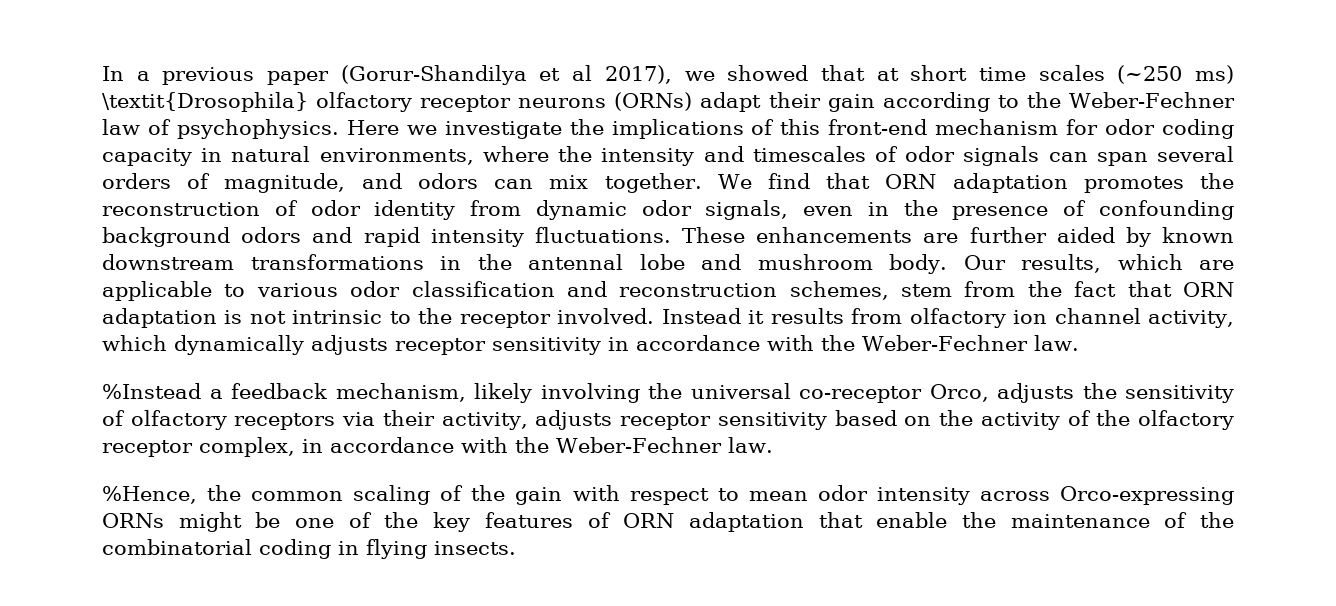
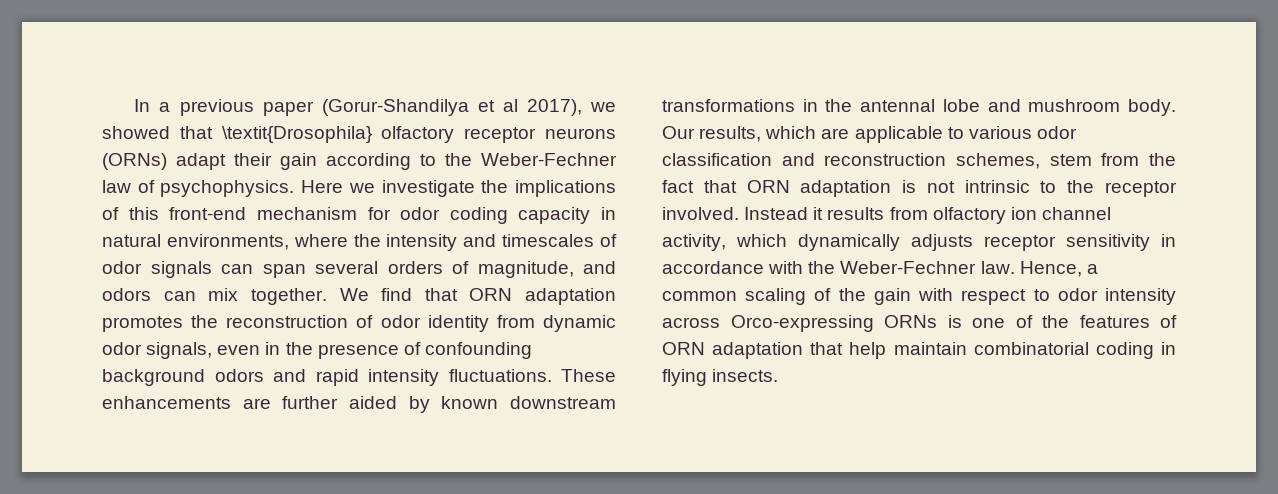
[876,65,1234,84] at short time scales (~250 ms) -> (213, 132) none
[102,383,1234,403] [102,410,1234,430] [102,437,773,457] [102,485,242,504] // %Instead a feedback mechanism, likely involving the universal co-receptor Orco, adjusts the sensitivity of olfactory receptors via their activity, adjusts receptor sensitivity based on the activity of the olfactory receptor complex, in accordance with the Weber-Fechner law. // %Hence, the -> [1019,261,1098,277] Hence, a
[748,491,808,501] mean -> (1050, 295) none
[178,512,281,532] might be -> [947,315,962,328] is
[433,512,471,532] key -> (1069, 321) none
[876,512,1234,528] enable the maintenance of the -> [849,342,967,359] help maintain

